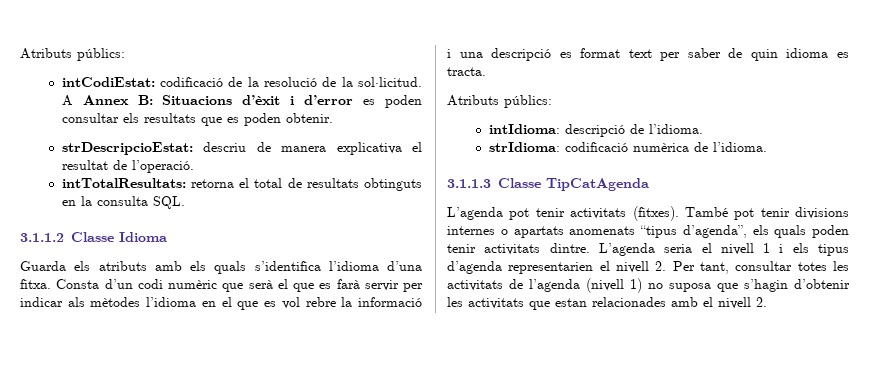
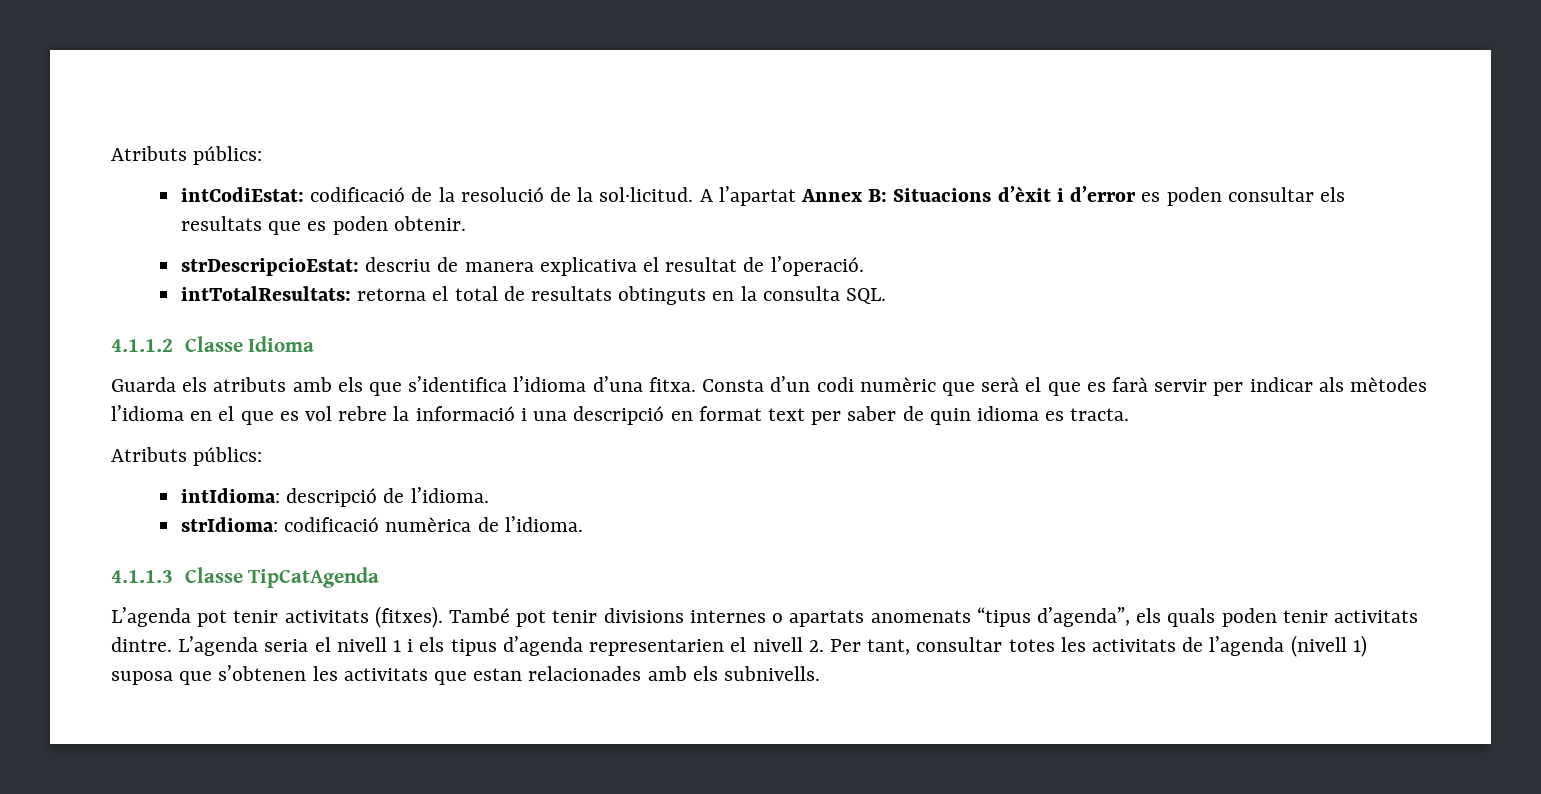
(73, 100) none -> [718,186,796,206] l’apartat
[20,233,64,242] 3.1.1.2 -> [111,339,173,352] 4.1.1.2
[214,261,247,274] quals -> [369,382,403,396] que
[559,52,572,58] es -> [670,411,693,421] en
[447,179,491,188] 3.1.1.3 -> [111,570,173,583] 4.1.1.3
[648,283,663,289] no -> (1367, 646) none
[744,279,850,292] s’hagin d’obtenir -> [218,665,307,681] s’obtenen
[703,297,767,309] el nivell 2. -> [692,666,821,681] els subnivells.

